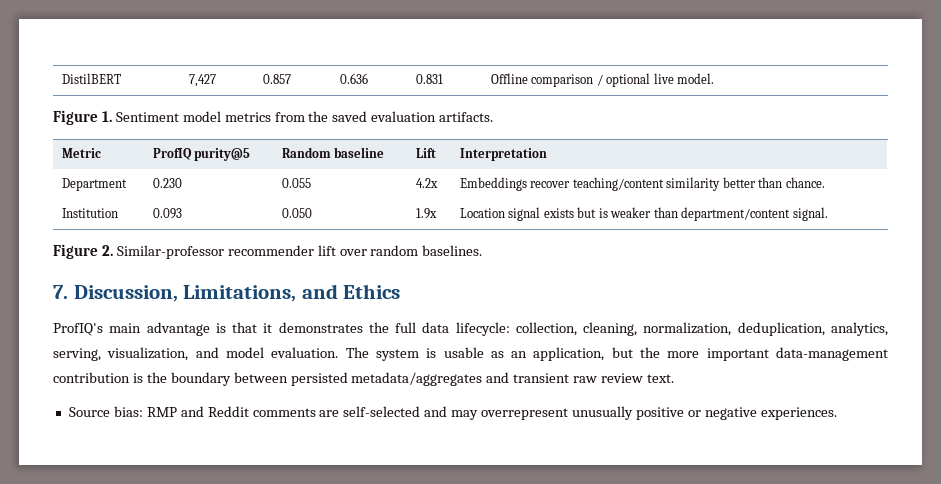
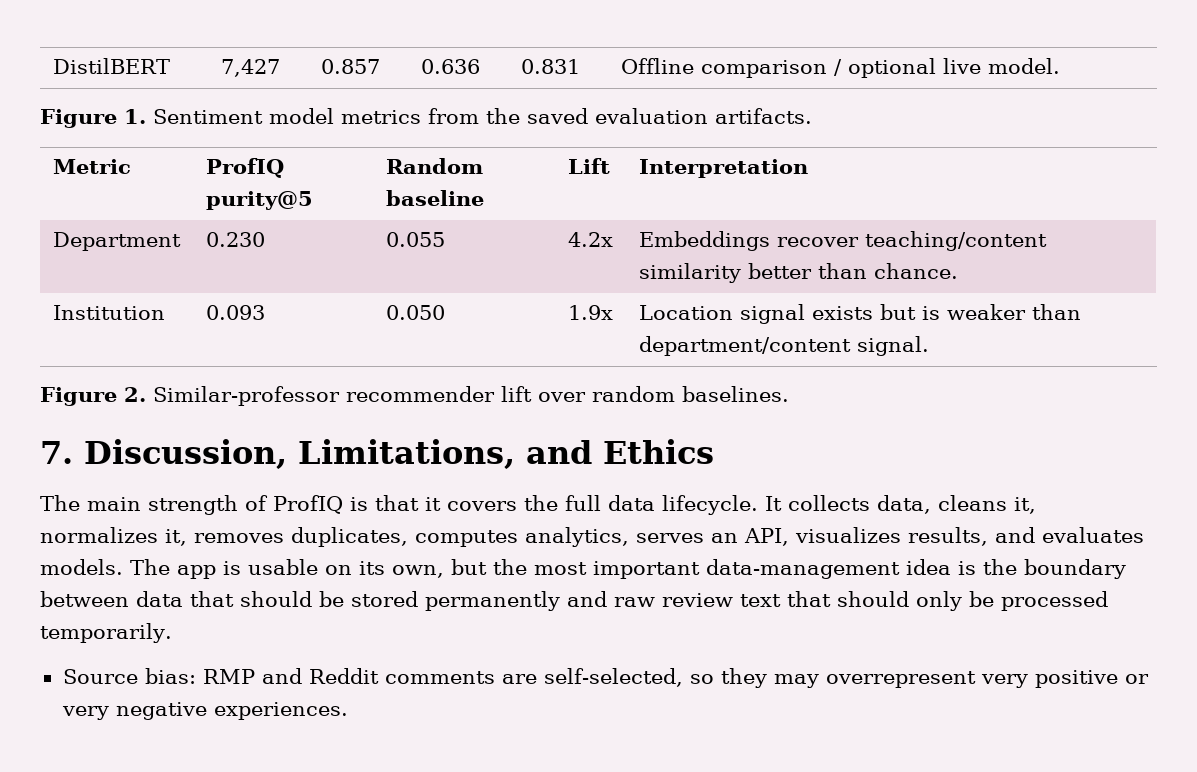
[53,322,210,336] ProfIQ's main advantage -> [40,495,343,515] The main strength of ProfIQ
[278,322,363,333] demonstrates -> [447,501,517,511] covers
[455,322,888,336] [53,347,605,361] lifecycle: collection, cleaning, normalization, deduplication, analytics, serving, visualization, and model evaluation. The system is usable as an application, -> [662,495,1036,515] [40,527,1144,547] [40,559,444,579] lifecycle. It collects data, cleans it, normalizes it, removes duplicates, computes analytics, serves an API, visualizes results, and evaluates models. The app is usable on its own,
[667,351,700,358] more -> [534,562,587,575] most
[53,372,130,383] contribution -> [906,559,951,575] idea
[290,372,675,386] persisted metadata/aggregates and transient raw review text. -> [136,591,1108,611] [40,623,172,643] data that should be stored permanently and raw review text that should only be processed temporarily.
[343,406,448,417] self-selected and -> [543,668,767,688] self-selected, so they
[572,406,634,420] unusually -> [980,674,1028,688] very
(701, 413) none -> [61,706,109,720] very

